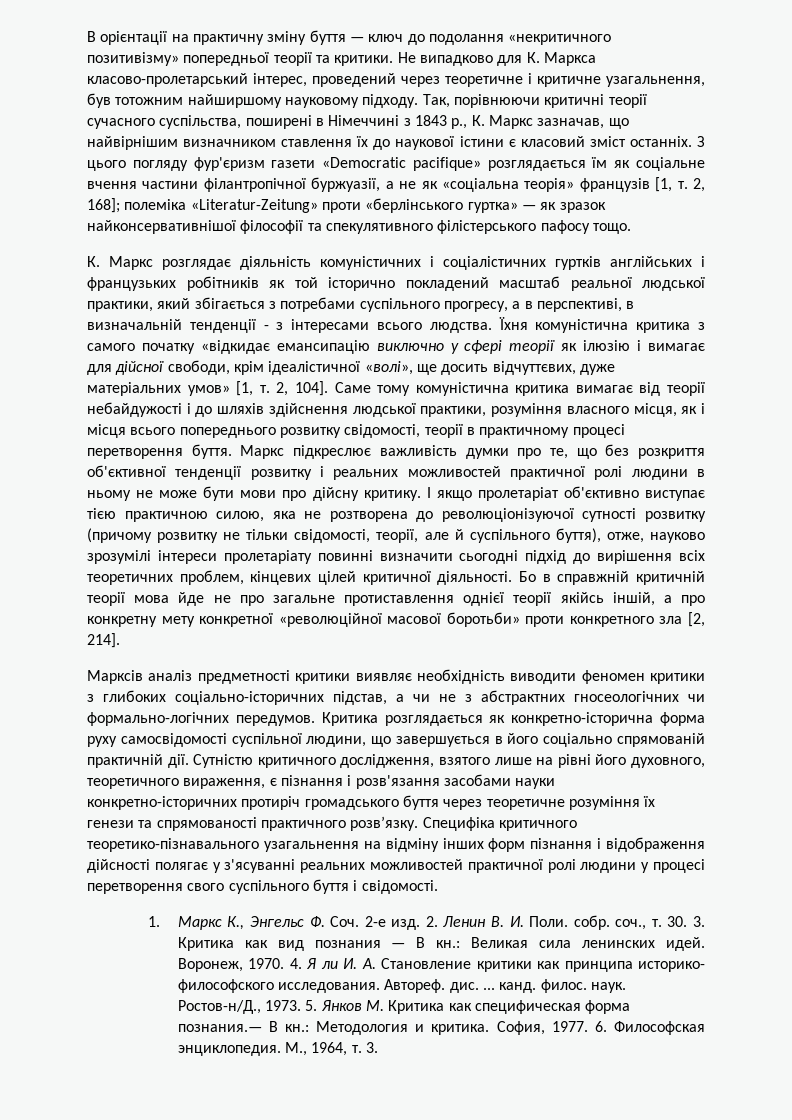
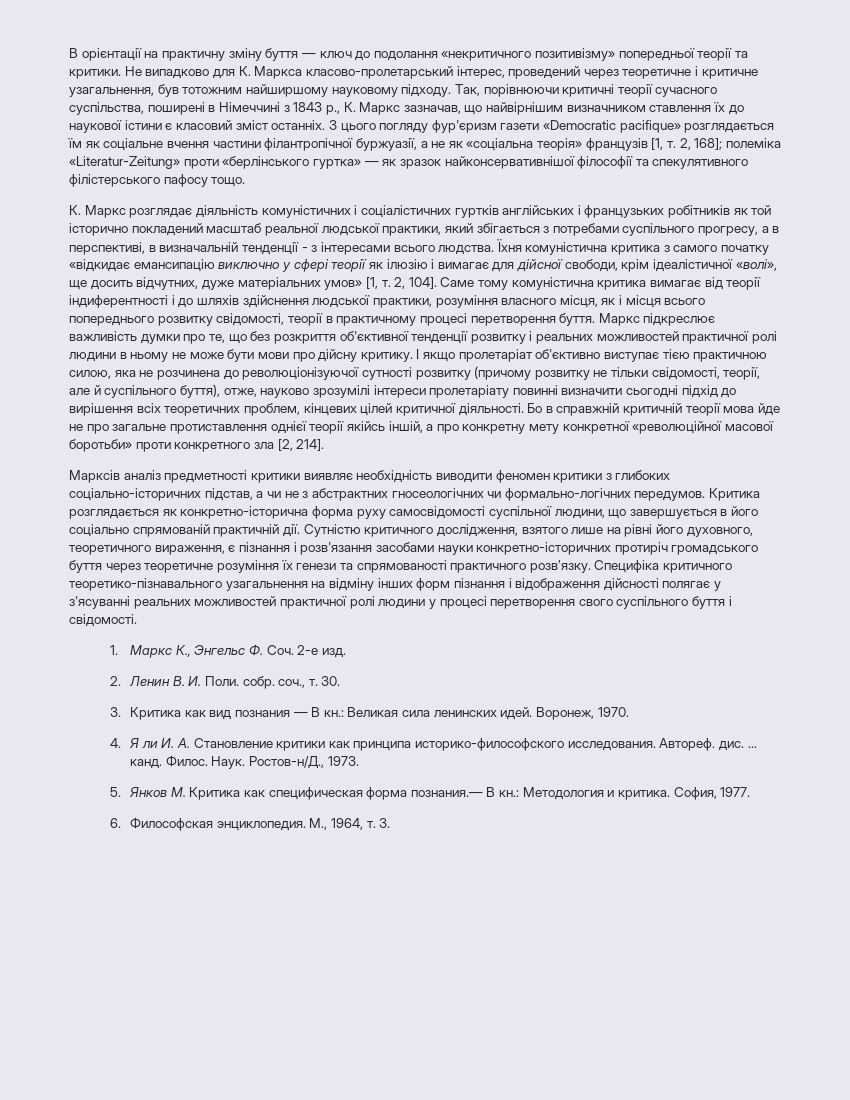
[492,361,576,375] відчуттєвих, -> [136,277,199,290] відчутних,
[87,402,182,417] небайдужості -> [69,295,168,308] індиферентності
[329,511,408,522] розтворена -> [156,370,220,380] розчинена
(421, 924) none -> (346, 653) //
(688, 921) none -> (341, 681) //
(285, 963) none -> (629, 712) //
[637,961,705,972] [177,979,274,993] историко- философского -> [415,738,565,751] историко-философского
[540,979,627,993] филос. наук. -> [165,755,246,769] Филос. Наук.
(302, 1005) none -> (359, 761) //
(588, 1026) none -> (751, 792) //

